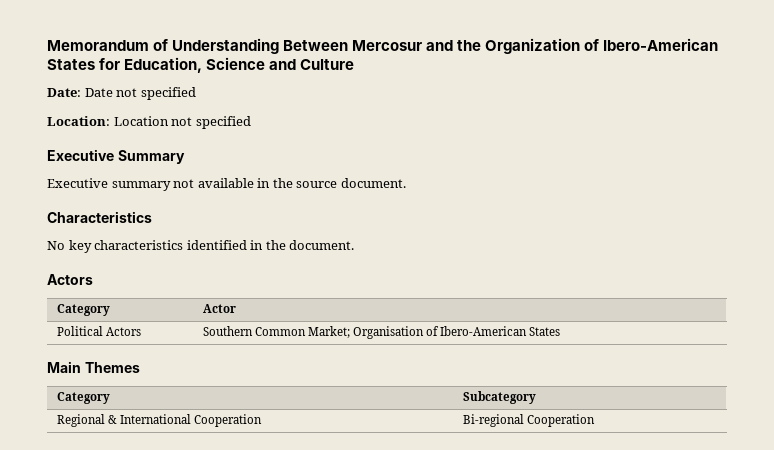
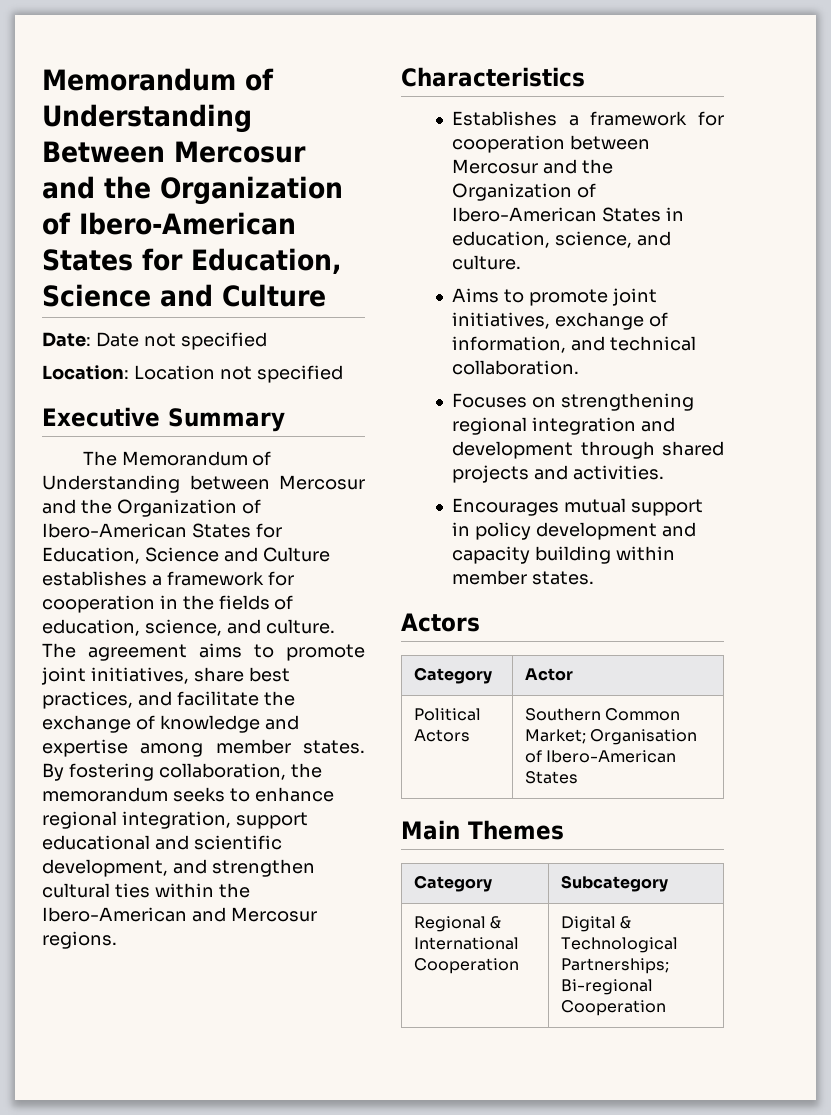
[47,178,406,191] [47,211,152,223] [47,240,355,253] Executive summary not available in the source document. // Characteristics // No key characteristics identified in the document. -> [82,451,272,466] [42,475,365,493] [42,499,261,517] [42,523,282,538] [42,547,330,564] [42,571,294,586] [42,595,294,613] [42,619,335,636] [42,643,365,661] [41,667,290,685] [42,691,295,709] [42,715,299,733] [42,739,365,757] [42,763,322,781] [42,787,334,802] [42,811,308,829] [42,835,282,850] [42,859,315,877] [42,883,250,898] [42,907,317,922] [42,931,117,949] [401,67,585,87] [452,111,724,126] [452,135,651,153] [452,159,614,174] [452,183,597,201] [452,207,685,222] [452,231,672,248] [452,255,522,270] [452,288,657,306] [452,312,669,330] [452,336,697,353] [452,360,580,375] [452,393,695,411] [452,417,676,435] [452,441,724,459] [452,465,665,483] [452,498,704,516] [452,522,696,540] [452,546,676,564] [452,570,595,585] The Memorandum of Understanding between Mercosur and the Organization of Ibero-American States for Education, Science and Culture establishes a framework for cooperation in the fields of education, science, and culture. The agreement aims to promote joint initiatives, share best practices, and facilitate the exchange of knowledge and expertise among member states. By fostering collaboration, the memorandum seeks to enhance regional integration, support educational and scientific development, and strengthen cultural ties within the Ibero-American and Mercosur regions. // Characteristics // Establishes a framework for cooperation between Mercosur and the Organization of Ibero-American States in education, science, and culture. // Aims to promote joint initiatives, exchange of information, and technical collaboration. // Focuses on strengthening regional integration and development through shared projects and activities. // Encourages mutual support in policy development and capacity building within member states.
(263, 420) none -> [561,916,632,932] [561,937,679,953] [561,958,670,974] Digital & Technological Partnerships;

